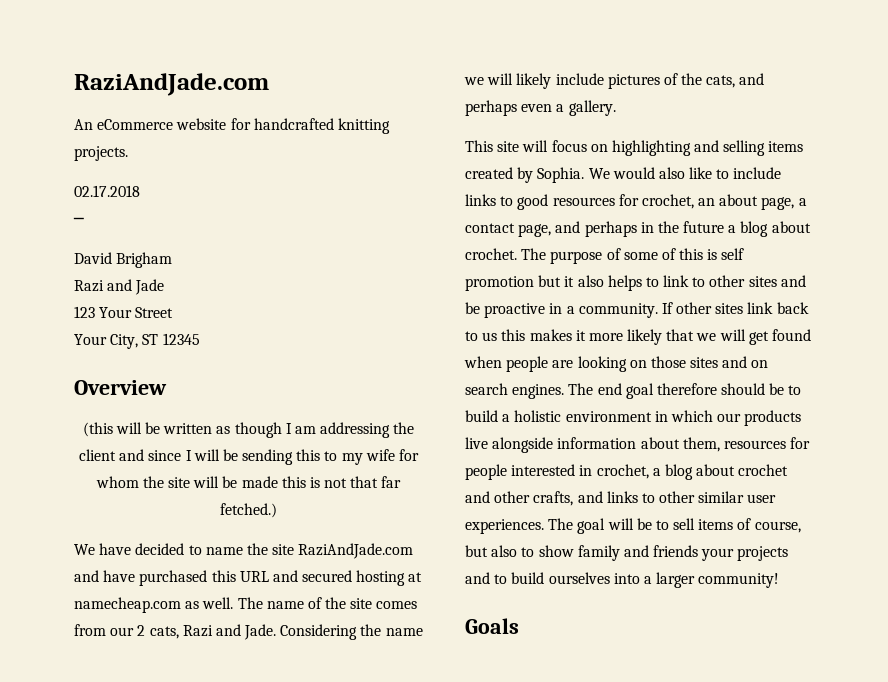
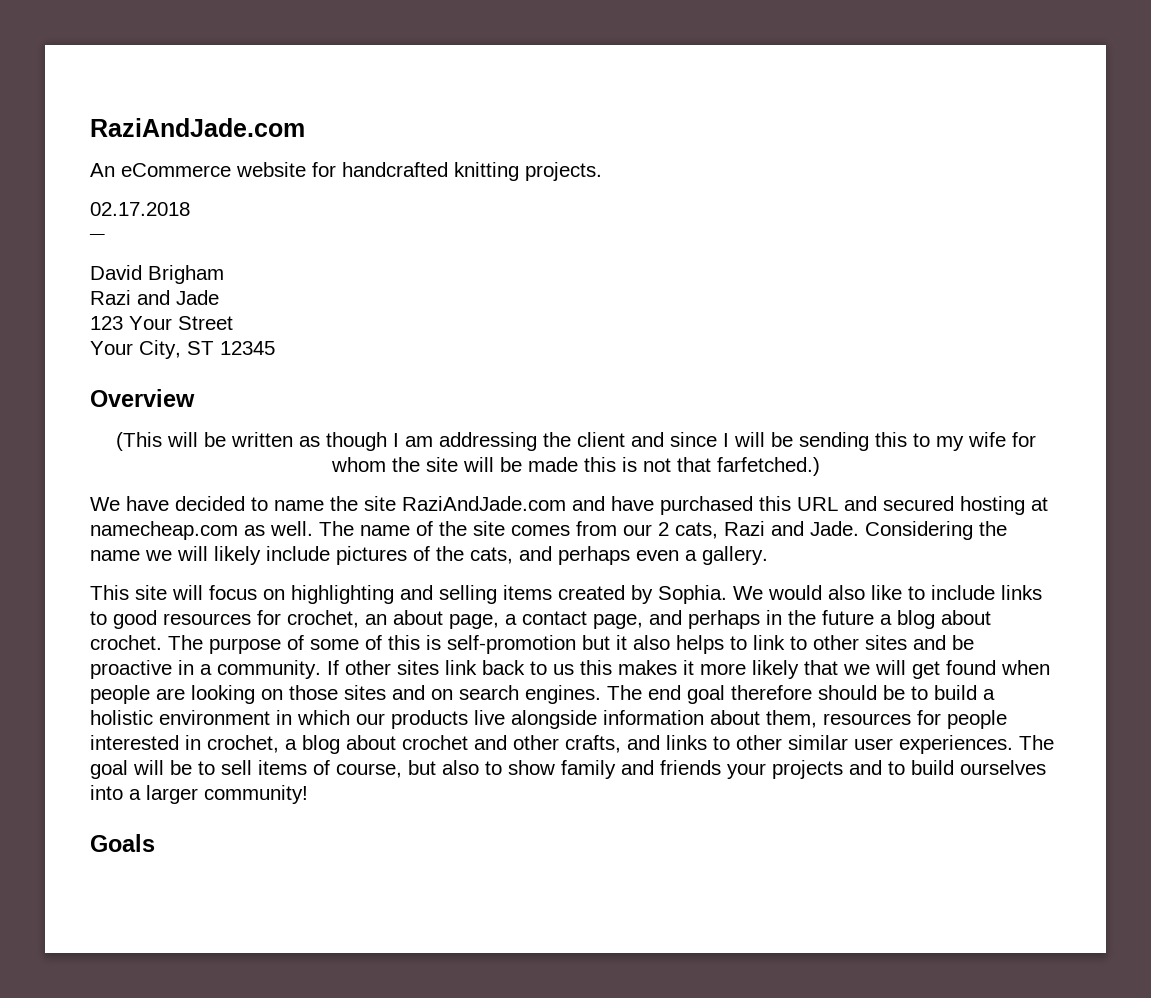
[82,422,113,437] (this -> [115,432,162,451] (This
[381,476,402,488] [220,503,277,518] far fetched.) -> [716,457,820,476] farfetched.)
[721,248,745,260] [465,276,534,291] self promotion -> [447,635,576,654] self-promotion

